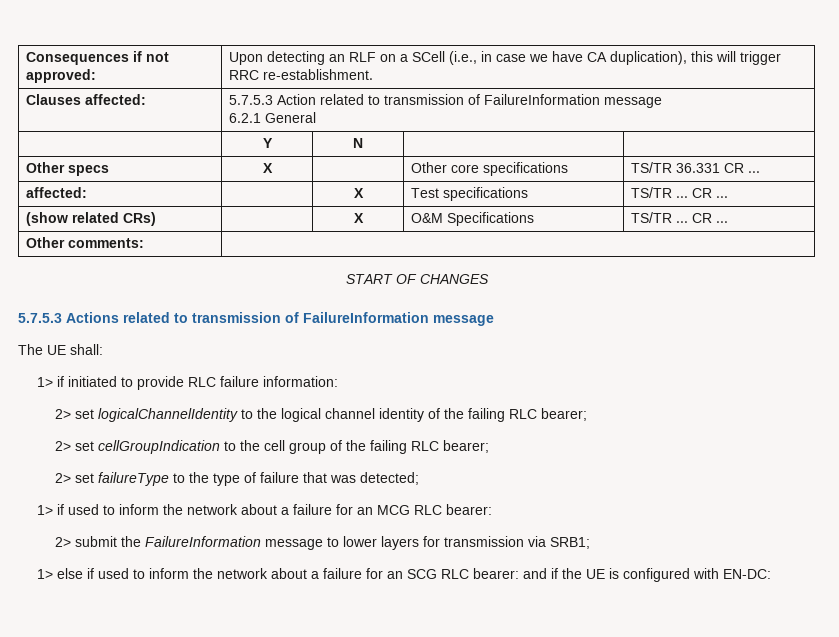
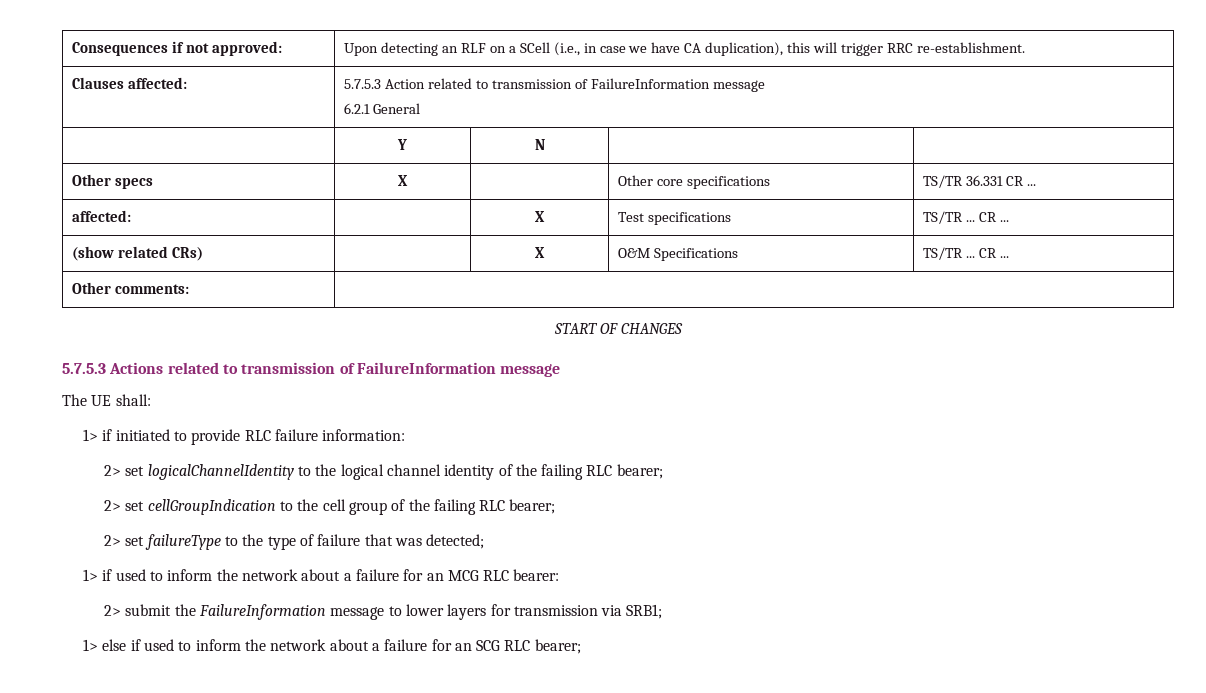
[472,568,771,582] bearer: and if the UE is configured with EN-DC: -> [534,639,581,654] bearer;

